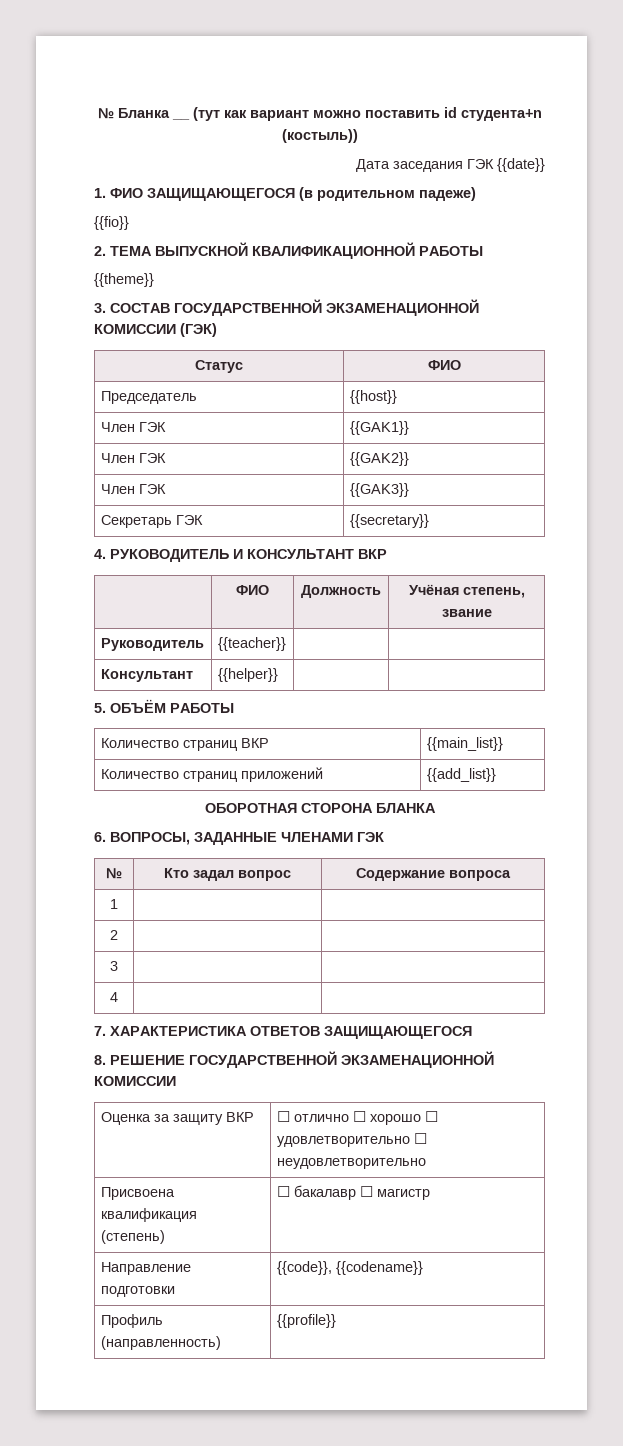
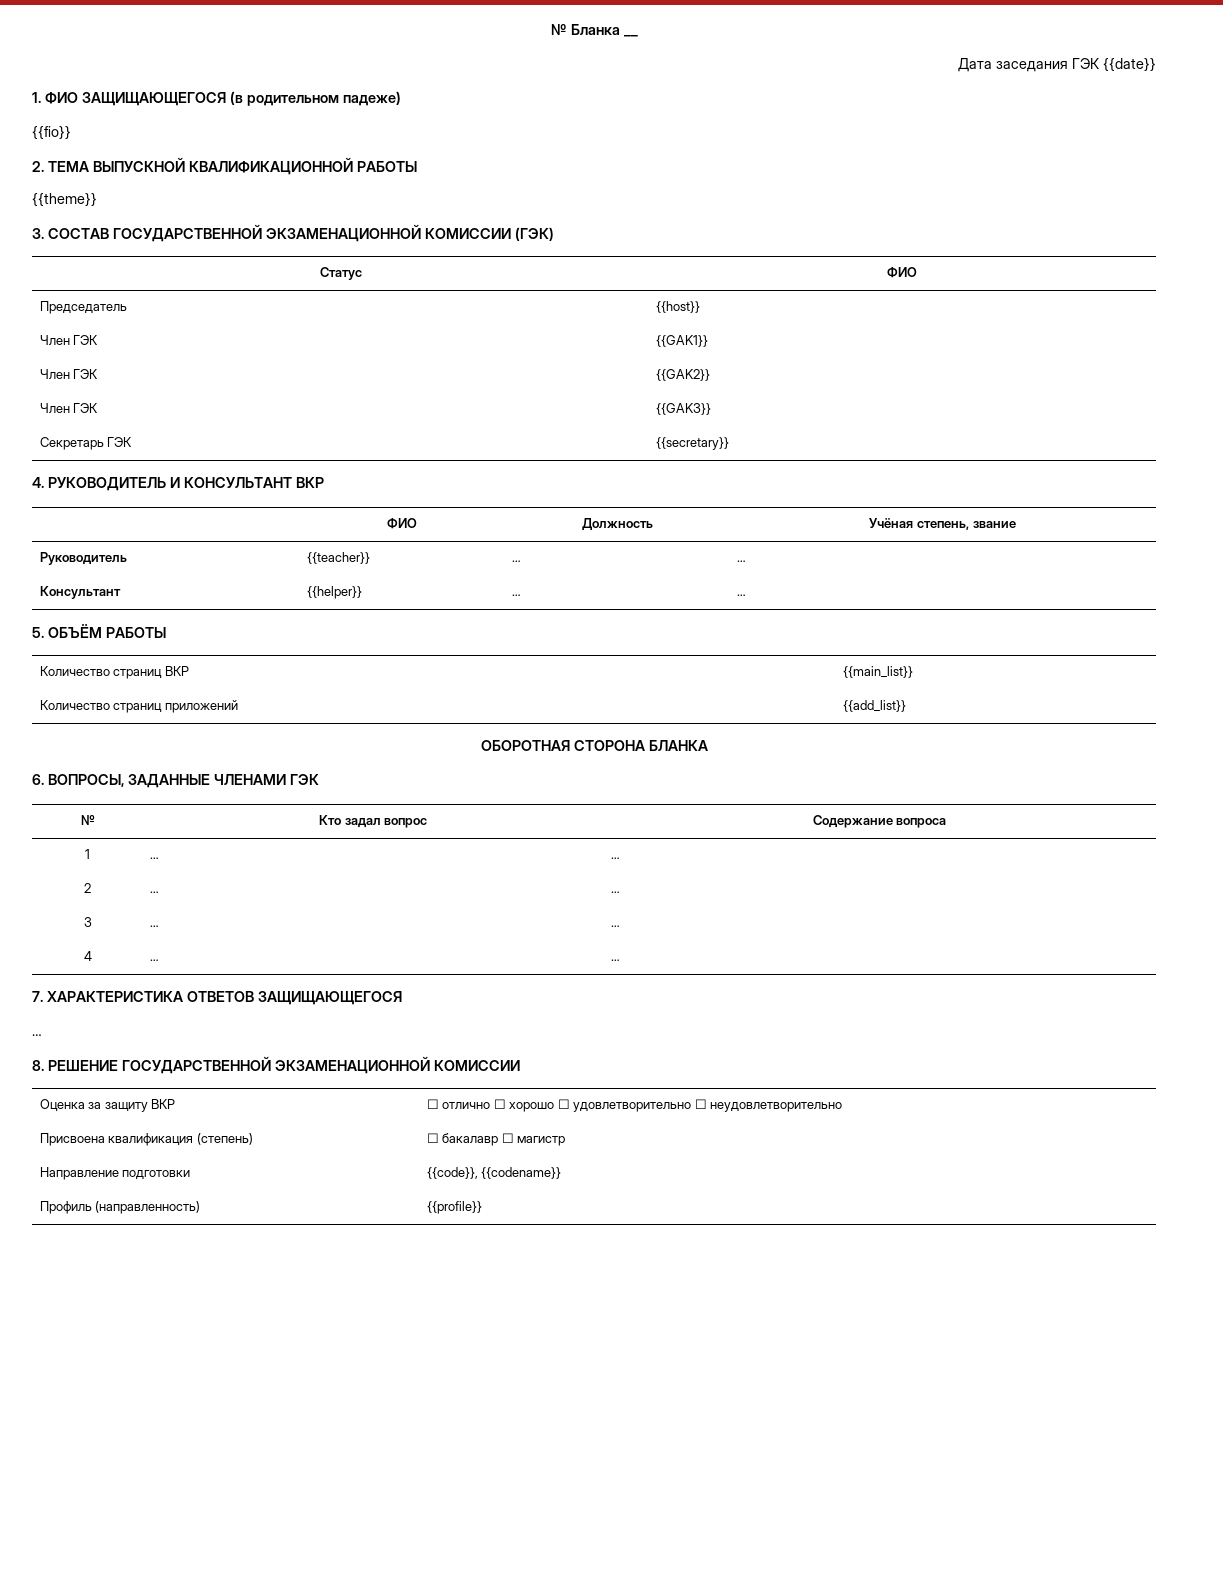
[192,107,542,121] [281,129,358,143] (тут как вариант можно поставить id студента+n (костыль)) -> (638, 36) none
(286, 644) | -> [511,560,521,562] [736,560,746,562] … | …
(278, 675) | -> [511,594,521,596] [736,594,746,596] … | …
(118, 904) | -> [149,857,159,859] [610,857,620,859] … | …
(118, 935) | -> [149,891,159,893] [610,891,620,893] … | …
(118, 966) | -> [149,925,159,927] [610,925,620,927] … | …
(118, 997) | -> [149,959,159,961] [610,959,620,961] … | …
(472, 1032) none -> [32,1034,42,1036] // …

